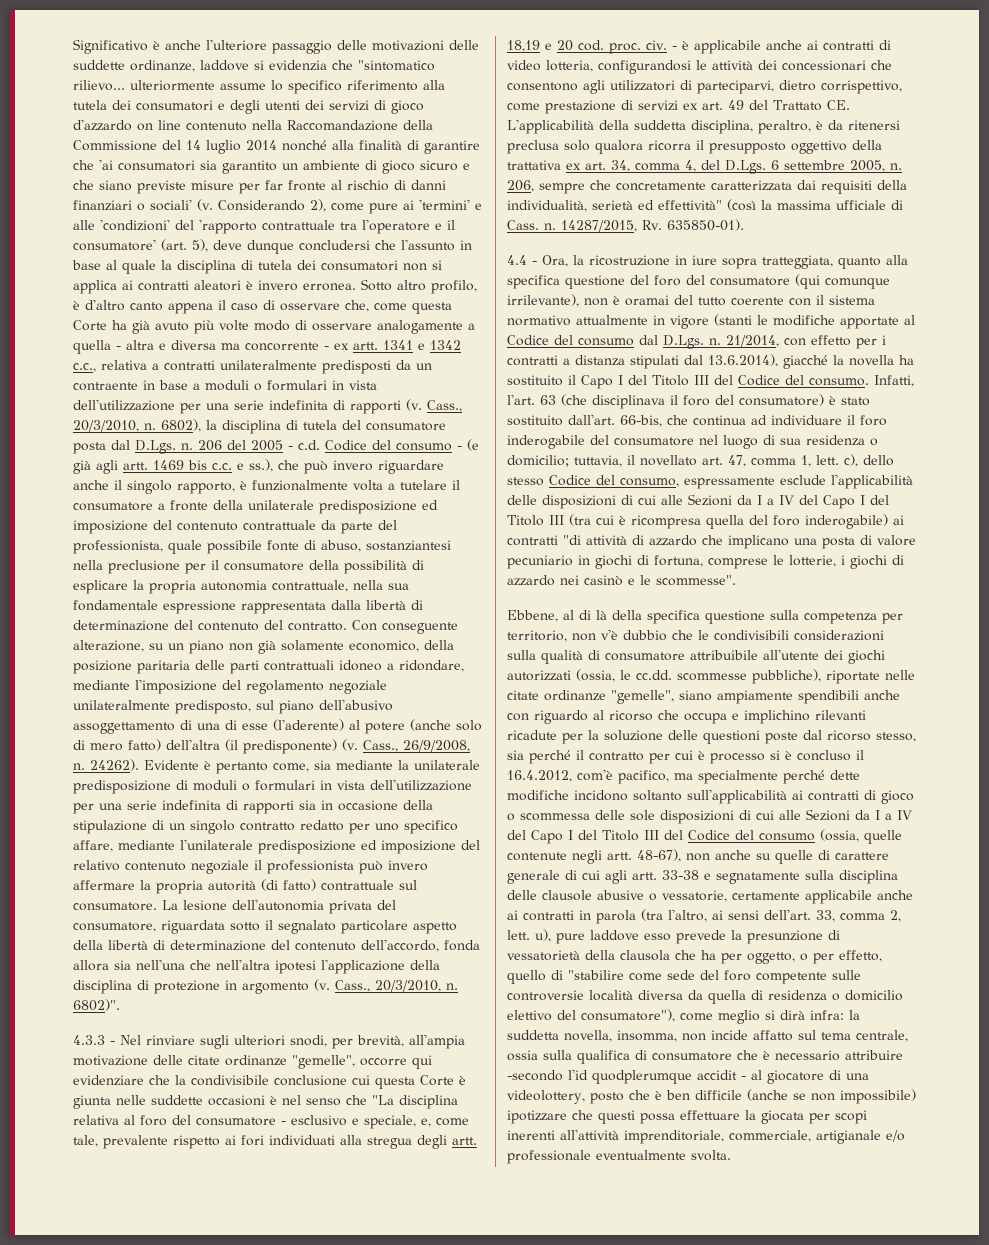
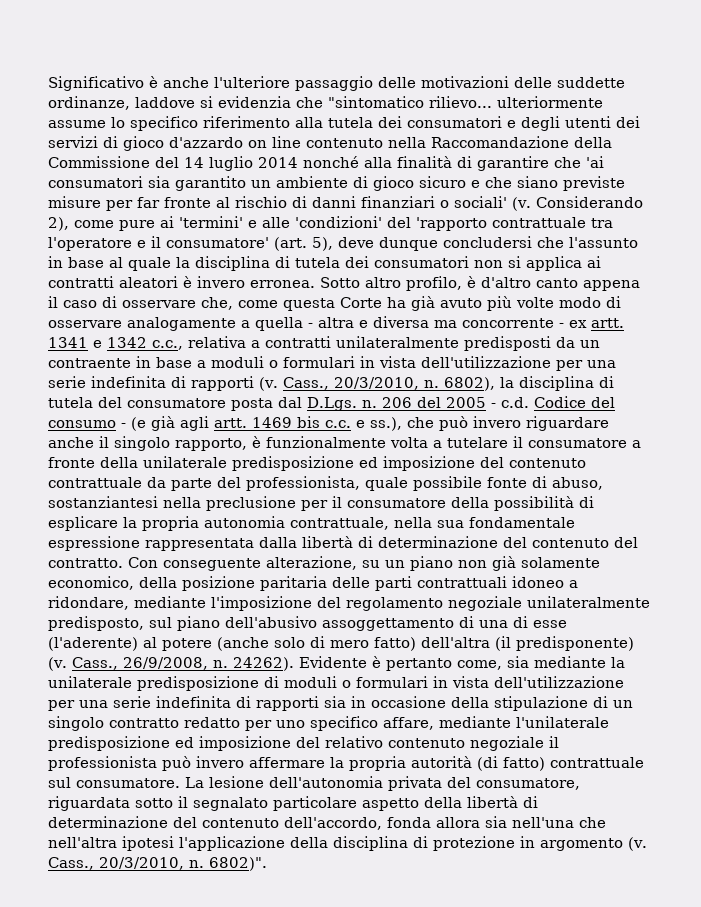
[73,1034,465,1049] [73,1055,432,1069] [73,1075,466,1089] [73,1095,458,1109] [73,1115,469,1129] [73,1135,477,1149] [507,40,891,54] [507,60,892,74] [507,80,902,94] [507,100,850,114] [507,119,900,134] [507,140,882,154] [507,160,902,174] [507,180,907,194] [507,199,903,212] [507,219,744,232] [507,255,908,269] [507,274,890,289] [507,294,875,307] [507,314,915,329] [507,335,886,349] [507,354,914,369] [507,375,914,389] [507,394,870,409] [507,414,887,427] [507,435,878,449] [507,454,894,467] [507,474,913,489] [507,494,889,509] [507,514,904,529] [507,535,916,549] [507,555,904,569] [507,575,736,586] [507,610,903,624] [507,629,884,642] [507,649,885,664] [507,669,915,684] [507,690,900,704] [507,710,866,724] [507,730,916,744] [507,750,864,764] [507,769,860,784] [507,789,914,804] [507,809,912,824] [507,829,902,844] [507,849,889,864] [507,870,898,884] [507,890,913,904] [507,909,901,924] [507,929,840,944] [507,950,882,964] [507,970,861,984] [507,990,903,1004] [507,1009,860,1024] [507,1030,908,1042] [507,1050,903,1064] [507,1069,869,1084] [507,1089,916,1104] [507,1110,867,1124] [507,1129,905,1144] [507,1150,731,1164] // 4.3.3 - Nel rinviare sugli ulteriori snodi, per brevità, all'ampia motivazione delle citate ordinanze "gemelle", occorre qui evidenziare che la condivisibile conclusione cui questa Corte è giunta nelle suddette occasioni è nel senso che "La disciplina relativa al foro del consumatore - esclusivo e speciale, e, come tale, prevalente rispetto ai fori individuati alla stregua degli artt. 18,19 e 20 cod. proc. civ. - è applicabile anche ai contratti di video lotteria, configurandosi le attività dei concessionari che consentono agli utilizzatori di parteciparvi, dietro corrispettivo, come prestazione di servizi ex art. 49 del Trattato CE. L'applicabilità della suddetta disciplina, peraltro, è da ritenersi preclusa solo qualora ricorra il presupposto oggettivo della trattativa ex art. 34, comma 4, del D.Lgs. 6 settembre 2005, n. 206, sempre che concretamente caratterizzata dai requisiti della individualità, serietà ed effettività" (così la massima ufficiale di Cass. n. 14287/2015, Rv. 635850-01). // 4.4 - Ora, la ricostruzione in iure sopra tratteggiata, quanto alla specifica questione del foro del consumatore (qui comunque irrilevante), non è oramai del tutto coerente con il sistema normativo attualmente in vigore (stanti le modifiche apportate al Codice del consumo dal D.Lgs. n. 21/2014, con effetto per i contratti a distanza stipulati dal 13.6.2014), giacché la novella ha sostituito il Capo I del Titolo III del Codice del consumo. Infatti, l'art. 63 (che disciplinava il foro del consumatore) è stato sostituito dall'art. 66-bis, che continua ad individuare il foro inderogabile del consumatore nel luogo di sua residenza o domicilio; tuttavia, il novellato art. 47, comma 1, lett. c), dello stesso Codice del consumo, espressamente esclude l'applicabilità delle disposizioni di cui alle Sezioni da I a IV del Capo I del Titolo III (tra cui è ricompresa quella del foro inderogabile) ai contratti "di attività di azzardo che implicano una posta di valore pecuniario in giochi di fortuna, comprese le lotterie, i giochi di azzardo nei casinò e le scommesse". // Ebbene, al di là della specifica questione sulla competenza per territorio, non v'è dubbio che le condivisibili considerazioni sulla qualità di consumatore attribuibile all'utente dei giochi autorizzati (ossia, le cc.dd. scommesse pubbliche), riportate nelle citate ordinanze "gemelle", siano ampiamente spendibili anche con riguardo al ricorso che occupa e implichino rilevanti ricadute per la soluzione delle questioni poste dal ricorso stesso, sia perché il contratto per cui è processo si è concluso il 16.4.2012, com'è pacifico, ma specialmente perché dette modifiche incidono soltanto sull'applicabilità ai contratti di gioco o scommessa delle sole disposizioni di cui alle Sezioni da I a IV del Capo I del Titolo III del Codice del consumo (ossia, quelle contenute negli artt. 48-67), non anche su quelle di carattere generale di cui agli artt. 33-38 e segnatamente sulla disciplina delle clausole abusive o vessatorie, certamente applicabile anche ai contratti in parola (tra l'altro, ai sensi dell'art. 33, comma 2, lett. u), pure laddove esso prevede la presunzione di vessatorietà della clausola che ha per oggetto, o per effetto, quello di "stabilire come sede del foro competente sulle controversie località diversa da quella di residenza o domicilio elettivo del consumatore"), come meglio si dirà infra: la suddetta novella, insomma, non incide affatto sul tema centrale, ossia sulla qualifica di consumatore che è necessario attribuire -secondo l'id quodplerumque accidit - al giocatore di una videolottery, posto che è ben difficile (anche se non impossibile) ipotizzare che questi possa effettuare la giocata per scopi inerenti all'attività imprenditoriale, commerciale, artigianale e/o professionale eventualmente svolta. -> (267, 864) none

